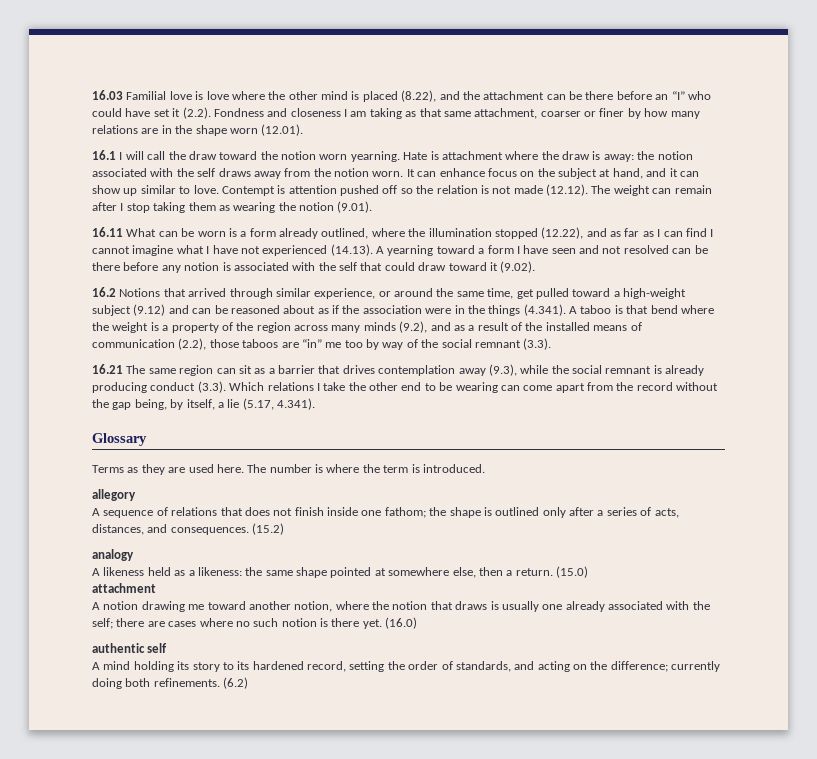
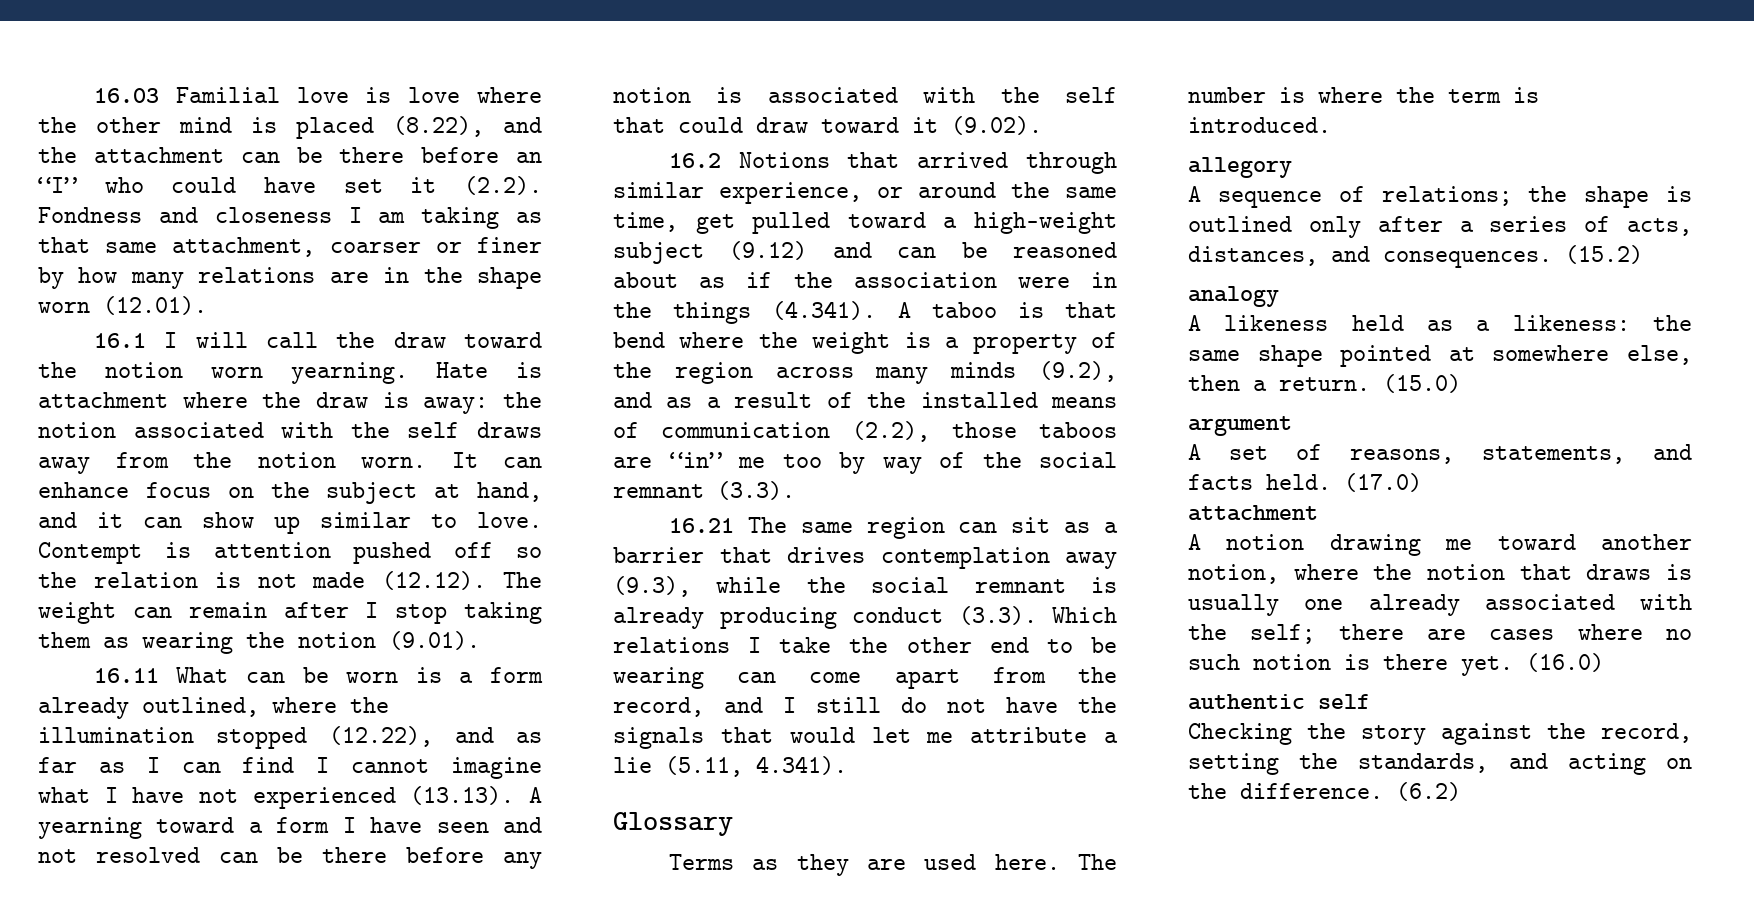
[330,244,373,256] (14.13). -> [410,786,515,805] (13.13).
[636,382,719,391] [92,399,215,410] record without the gap being, by itself, -> [613,697,1117,717] [613,727,1088,749] record, and I still do not have the signals that would let me attribute
[242,398,274,410] (5.17, -> [665,756,743,777] (5.11,
[171,507,426,518] relations that does not finish inside one fathom; -> [1381,186,1512,206] relations;
(588, 572) none -> [1188,416,1292,436] [1188,444,1692,464] [1188,473,1422,492] // argument // A set of reasons, statements, and facts held. (17.0)
[92,661,304,672] A mind holding its story to its hardened -> [1188,723,1586,745] Checking the story against the
[408,661,453,670] order of -> (1339, 761) none
[610,661,721,672] [92,678,220,689] difference; currently doing both refinements. -> [1240,783,1383,799] difference.

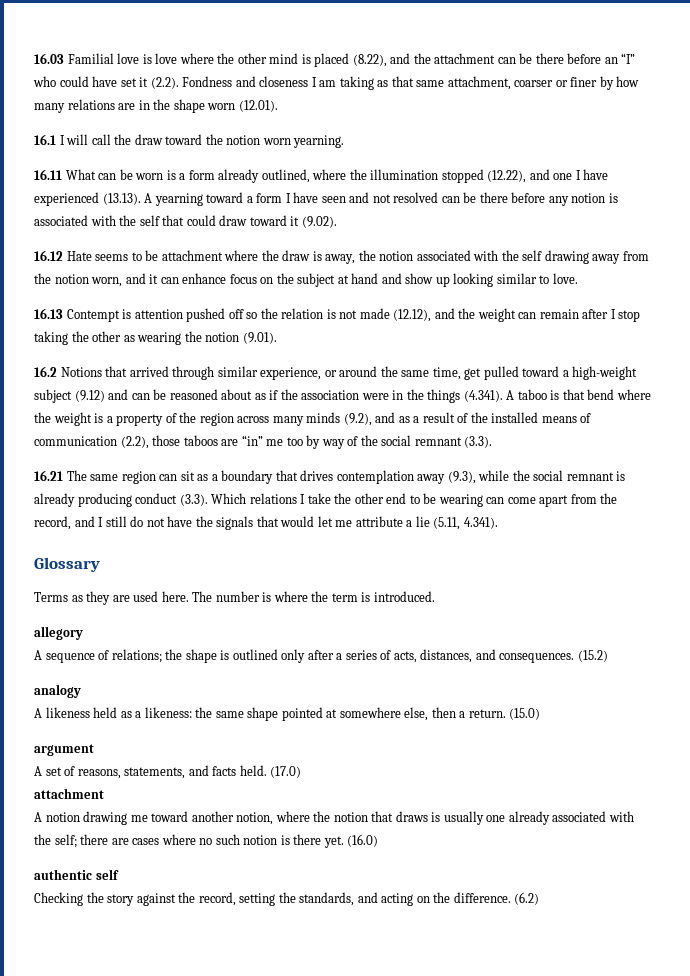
[436,362,542,378] [38,392,542,414] [38,422,542,438] [38,452,542,474] [38,482,542,504] [38,512,542,534] [38,542,542,564] [38,571,542,590] [38,602,542,624] [38,631,480,654] Hate is attachment where the draw is away: the notion associated with the self draws away from the notion worn. It can enhance focus on the subject at hand, and it can show up similar to love. Contempt is attention pushed off so the relation is not made (12.12). The weight can remain after I stop taking them as wearing the notion (9.01). -> (345, 141) none
[516,732,542,743] [38,757,542,779] [38,787,238,803] as far as I can find I cannot imagine what I have not -> [553,169,609,180] one I have
(1042, 125) none -> [34,250,649,264] [34,273,578,287] [34,308,641,322] [34,331,277,345] // 16.12 Hate seems to be attachment where the draw is away, the notion associated with the self drawing away from the notion worn, and it can enhance focus on the subject at hand and show up looking similar to love. // 16.13 Contempt is attention pushed off so the relation is not made (12.12), and the weight can remain after I stop taking the other as wearing the notion (9.01).
[613,547,704,563] barrier -> [221,470,274,484] boundary

